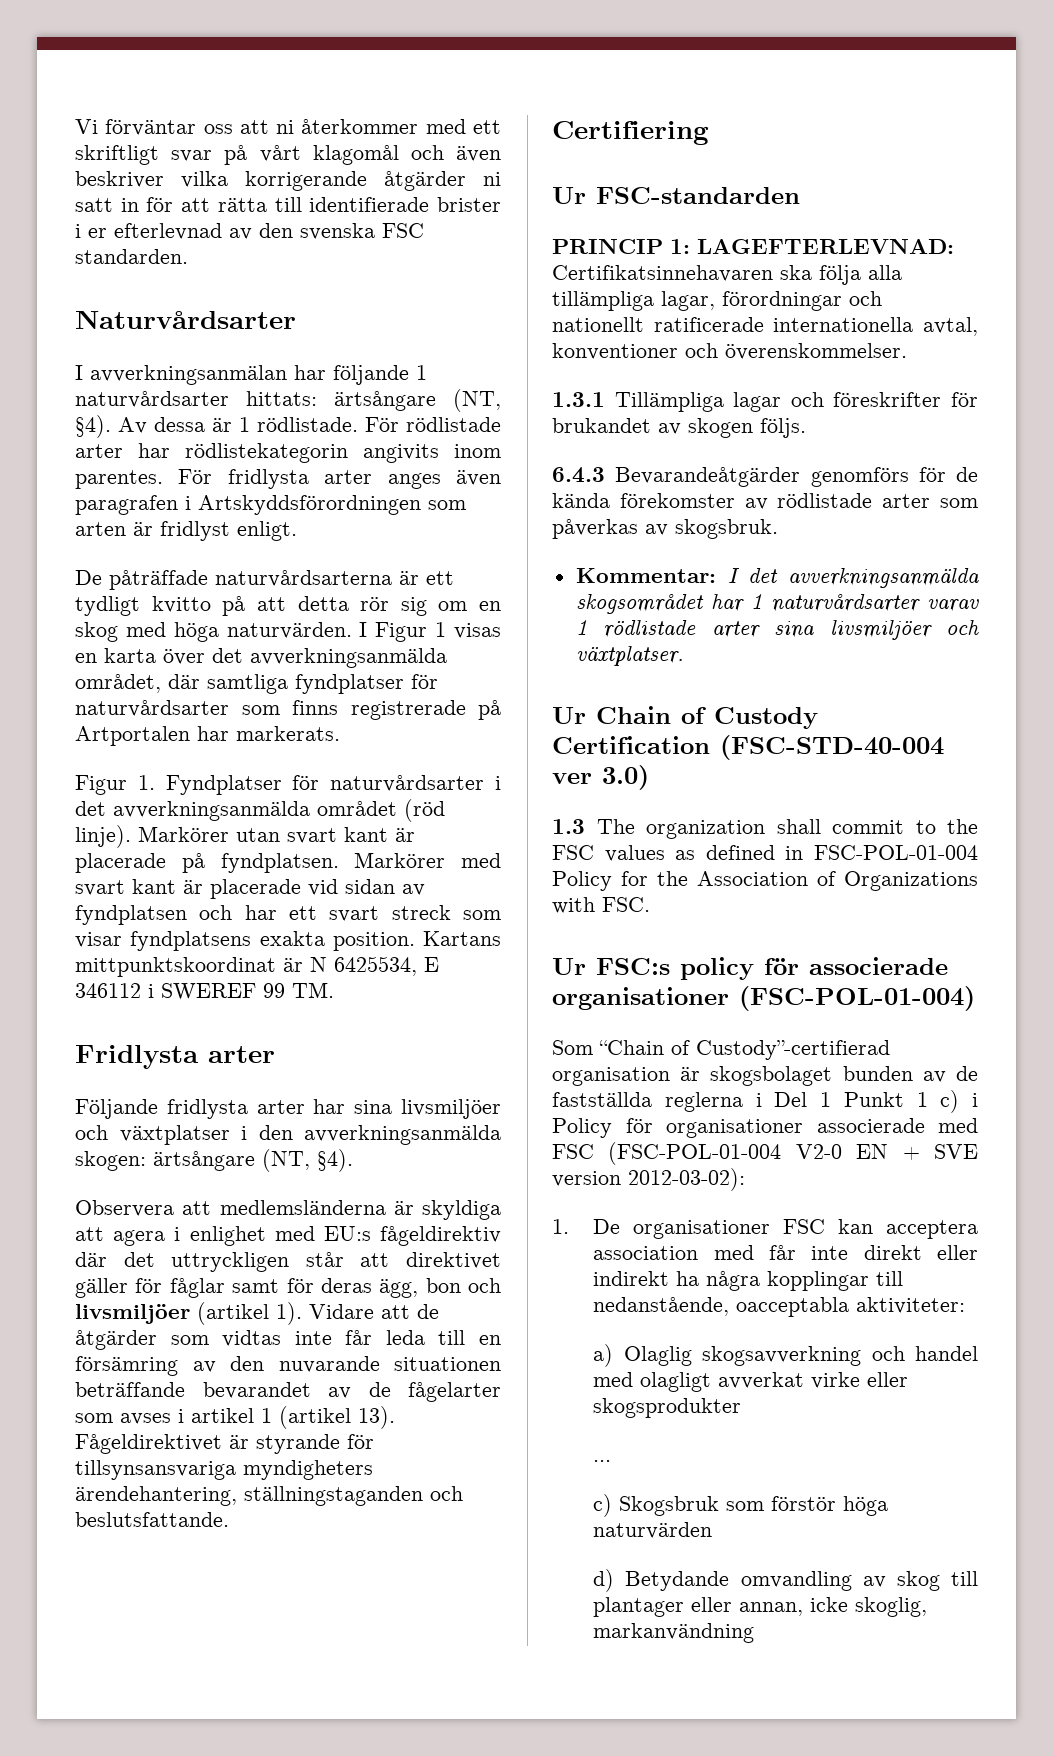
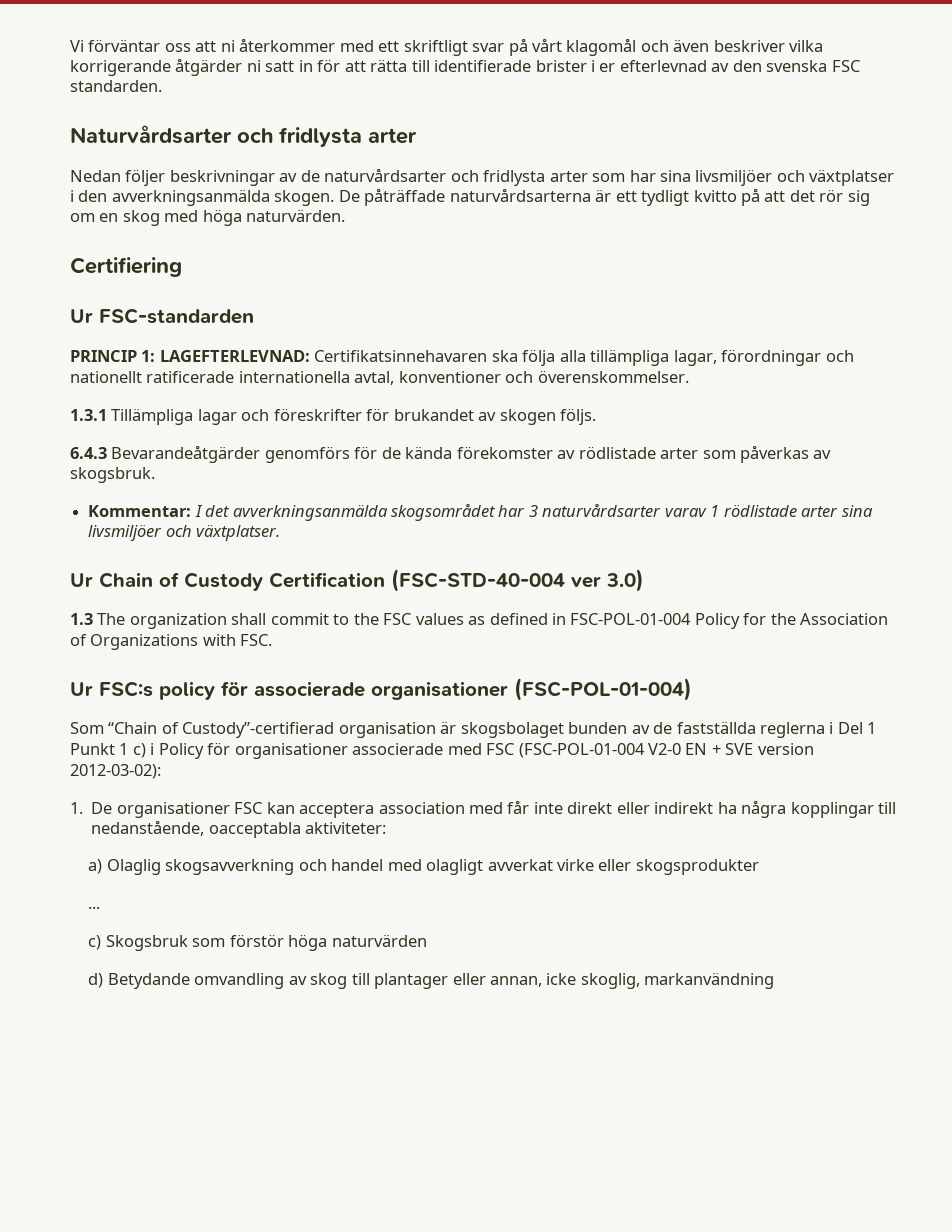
[75,365,427,385] [75,389,501,412] [75,415,501,438] [75,443,501,463] [75,469,501,489] [75,495,466,515] [75,521,297,541] // I avverkningsanmälan har följande 1 naturvårdsarter hittats: ärtsångare (NT, §4). Av dessa är 1 rödlistade. För rödlistade arter har rödlistekategorin angivits inom parentes. För fridlysta arter anges även paragrafen i Artskyddsförordningen som arten är fridlyst enligt. // -> [237,127,417,147] [70,168,895,186] [70,189,335,206] och fridlysta arter // Nedan följer beskrivningar av de naturvårdsarter och fridlysta arter som har sina livsmiljöer och växtplatser i den avverkningsanmälda skogen.
[297,596,349,611] detta -> [789,190,815,202] det
[359,622,501,642] [75,648,447,668] [75,674,438,694] [75,700,501,720] [75,726,340,746] [75,775,502,795] [75,799,445,822] [75,825,415,848] [75,852,501,873] [75,879,425,899] [75,905,501,925] [75,931,501,951] [75,956,439,977] [75,982,334,1000] [75,1045,275,1069] [75,1099,502,1119] [75,1125,501,1145] [75,1149,353,1172] [75,1200,501,1220] [75,1226,501,1246] [75,1252,501,1272] [75,1278,501,1298] [75,1302,439,1325] [75,1330,501,1350] [75,1356,501,1376] [75,1382,501,1402] [75,1406,395,1429] [75,1434,374,1454] [75,1460,373,1480] [75,1486,463,1506] [75,1512,229,1527] I Figur 1 visas en karta över det avverkningsanmälda området, där samtliga fyndplatser för naturvårdsarter som finns registrerade på Artportalen har markerats. // Figur 1. Fyndplatser för naturvårdsarter i det avverkningsanmälda området (röd linje). Markörer utan svart kant är placerade på fyndplatsen. Markörer med svart kant är placerade vid sidan av fyndplatsen och har ett svart streck som visar fyndplatsens exakta position. Kartans mittpunktskoordinat är N 6425534, E 346112 i SWEREF 99 TM. // Fridlysta arter // Följande fridlysta arter har sina livsmiljöer och växtplatser i den avverkningsanmälda skogen: ärtsångare (NT, §4). // Observera att medlemsländerna är skyldiga att agera i enlighet med EU:s fågeldirektiv där det uttryckligen står att direktivet gäller för fåglar samt för deras ägg, bon och livsmiljöer (artikel 1). Vidare att de åtgärder som vidtas inte får leda till en försämring av den nuvarande situationen beträffande bevarandet av de fågelarter som avses i artikel 1 (artikel 13). Fågeldirektivet är styrande för tillsynsansvariga myndigheters ärendehantering, ställningstaganden och beslutsfattande. -> (346, 215) none
[750,594,762,609] 1 -> [528,505,538,517] 3

